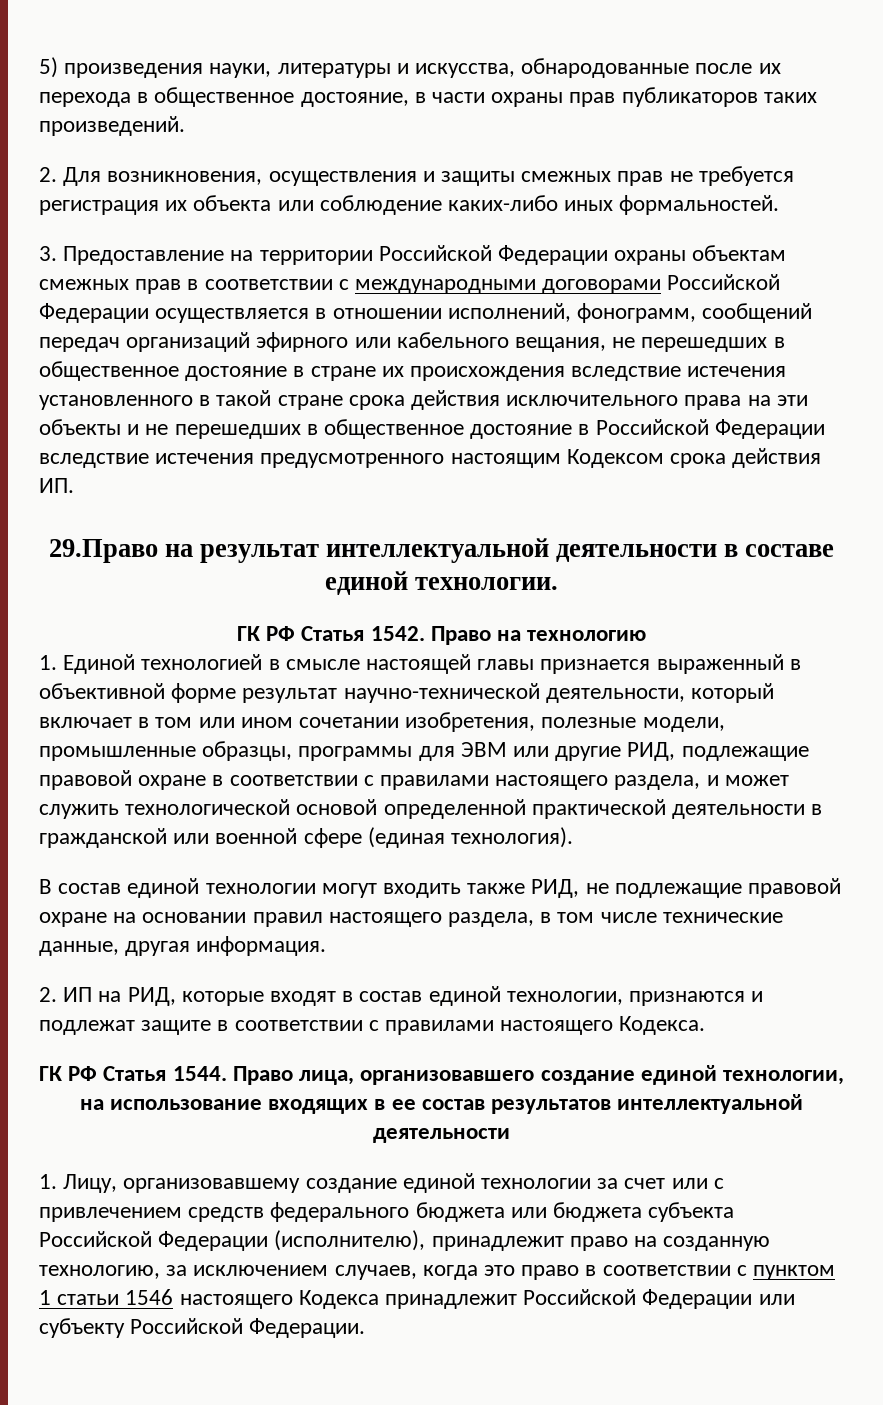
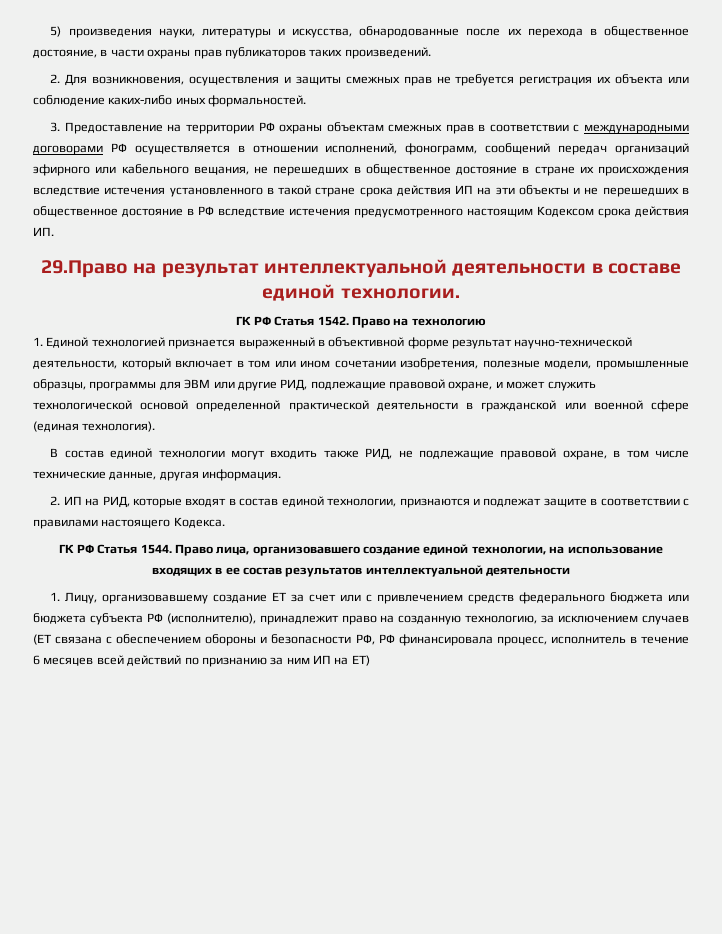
[378,245,609,265] Российской Федерации -> [258,122,275,131] РФ
[667,274,781,290] [39,303,149,323] Российской Федерации -> [110,143,127,152] РФ
[506,395,742,410] исключительного права -> [455,185,474,194] ИП
[595,419,825,439] Российской Федерации -> [198,206,214,215] РФ
[268,654,535,674] в смысле настоящей главы -> (165, 342) none
[138,775,701,790] охране в соответствии с правилами настоящего раздела, -> [448,381,493,391] охране,
[39,912,535,927] охране на основании правил настоящего раздела, -> [562,450,607,460] охране,
[402,1173,592,1193] единой технологии -> [272,592,287,601] ЕТ
[39,1231,269,1251] Российской Федерации -> [146,613,163,622] РФ
[334,1265,836,1280] [39,1289,795,1309] [39,1318,366,1338] случаев, когда это право в соответствии с пунктом 1 статьи 1546 настоящего Кодекса принадлежит Российской Федерации или субъекту Российской Федерации. -> [642,615,689,625] [33,634,690,646] [33,655,370,667] случаев (ЕТ связана с обеспечением обороны и безопасности РФ, РФ финансировала процесс, исполнитель в течение 6 месяцев всей действий по признанию за ним ИП на ЕТ)

